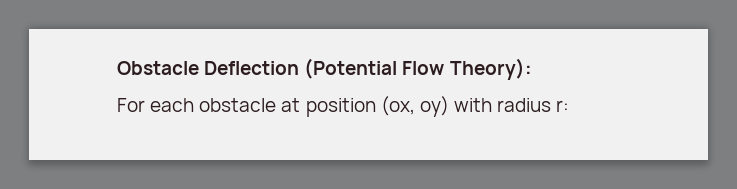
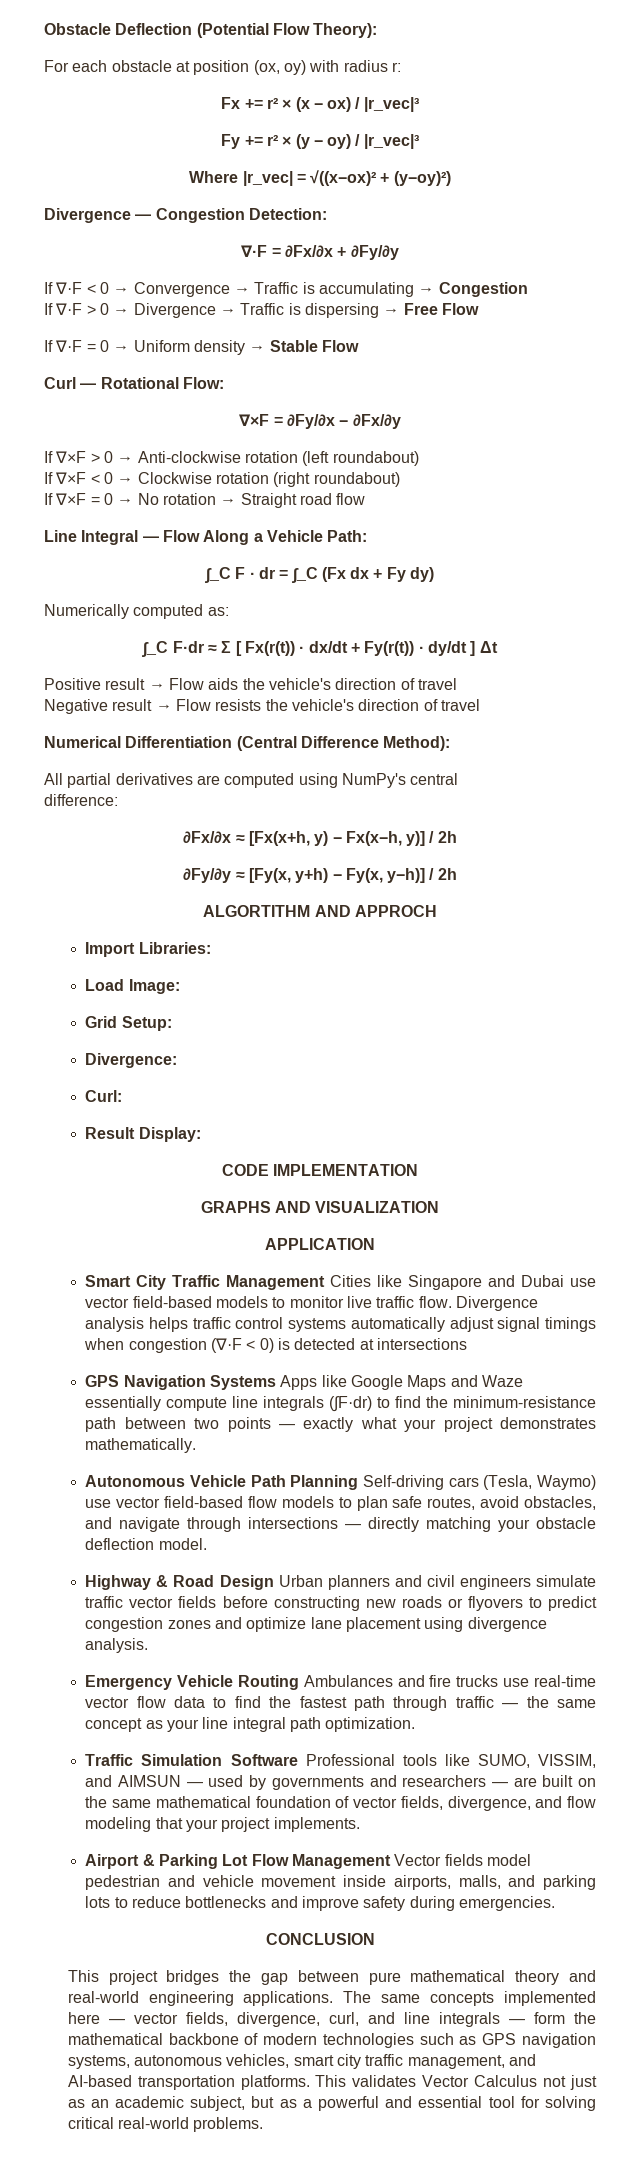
(570, 106) none -> [221,97,419,112] [221,134,419,149] [189,170,451,186] [44,208,327,223] [241,245,399,260] [44,282,528,297] [44,303,479,318] [44,340,359,355] [44,377,224,389] [239,414,401,429] [44,451,419,466] [44,472,400,487] [44,493,366,508] [44,530,368,545] [203,567,435,583] [44,604,229,619] [141,641,498,657] [44,678,457,690] [44,699,480,714] [44,736,451,751] [44,773,459,788] [44,794,118,806] [183,831,457,846] [183,868,457,883] [203,905,437,917] [85,942,211,957] [85,979,180,994] [85,1016,172,1031] [85,1053,178,1068] [85,1090,123,1102] [85,1127,201,1142] [221,1164,419,1176] [200,1201,440,1213] [265,1238,375,1250] [85,1275,596,1290] [85,1296,538,1311] [85,1317,596,1332] [84,1338,467,1353] [85,1375,523,1390] [85,1396,596,1412] [85,1417,596,1432] [85,1438,197,1453] [85,1475,596,1490] [85,1496,597,1511] [85,1517,597,1532] [85,1538,207,1550] [85,1575,596,1590] [85,1596,597,1611] [85,1617,547,1632] [85,1638,149,1653] [85,1675,596,1690] [85,1696,596,1711] [85,1717,416,1732] [85,1754,596,1768] [85,1775,596,1790] [85,1796,596,1811] [85,1817,360,1832] [85,1854,531,1869] [85,1875,596,1890] [85,1896,555,1911] [265,1933,375,1945] [67,1970,596,1985] [67,1991,596,2006] [67,2012,596,2027] [67,2033,596,2048] [67,2054,536,2069] [67,2075,597,2090] [67,2096,596,2111] [67,2117,264,2132] // Fx += r² × (x − ox) / |r_vec|³ // Fy += r² × (y − oy) / |r_vec|³ // Where |r_vec| = √((x−ox)² + (y−oy)²) // Divergence — Congestion Detection: // ∇·F = ∂Fx/∂x + ∂Fy/∂y // If ∇·F < 0 → Convergence → Traffic is accumulating → Congestion // If ∇·F > 0 → Divergence → Traffic is dispersing → Free Flow // If ∇·F = 0 → Uniform density → Stable Flow // Curl — Rotational Flow: // ∇×F = ∂Fy/∂x − ∂Fx/∂y // If ∇×F > 0 → Anti-clockwise rotation (left roundabout) // If ∇×F < 0 → Clockwise rotation (right roundabout) // If ∇×F = 0 → No rotation → Straight road flow // Line Integral — Flow Along a Vehicle Path: // ∫_C F · dr = ∫_C (Fx dx + Fy dy) // Numerically computed as: // ∫_C F·dr ≈ Σ [ Fx(r(t)) · dx/dt + Fy(r(t)) · dy/dt ] Δt // Positive result → Flow aids the vehicle's direction of travel // Negative result → Flow resists the vehicle's direction of travel // Numerical Differentiation (Central Difference Method): // All partial derivatives are computed using NumPy's central // difference: // ∂Fx/∂x ≈ [Fx(x+h, y) − Fx(x−h, y)] / 2h // ∂Fy/∂y ≈ [Fy(x, y+h) − Fy(x, y−h)] / 2h // ALGORTITHM AND APPROCH // Import Libraries: // Load Image: // Grid Setup: // Divergence: // Curl: // Result Display: // CODE IMPLEMENTATION // GRAPHS AND VISUALIZATION // APPLICATION // Smart City Traffic Management Cities like Singapore and Dubai use vector field-based models to monitor live traffic flow. Divergence analysis helps traffic control systems automatically adjust signal timings when congestion (∇·F < 0) is detected at intersections // GPS Navigation Systems Apps like Google Maps and Waze essentially compute line integrals (∫F·dr) to find the minimum-resistance path between two points — exactly what your project demonstrates mathematically. // Autonomous Vehicle Path Planning Self-driving cars (Tesla, Waymo) use vector field-based flow models to plan safe routes, avoid obstacles, and navigate through intersections — directly matching your obstacle deflection model. // Highway & Road Design Urban planners and civil engineers simulate traffic vector fields before constructing new roads or flyovers to predict congestion zones and optimize lane placement using divergence analysis. // Emergency Vehicle Routing Ambulances and fire trucks use real-time vector flow data to find the fastest path through traffic — the same concept as your line integral path optimization. // Traffic Simulation Software Professional tools like SUMO, VISSIM, and AIMSUN — used by governments and researchers — are built on the same mathematical foundation of vector fields, divergence, and flow modeling that your project implements. // Airport & Parking Lot Flow Management Vector fields model pedestrian and vehicle movement inside airports, malls, and parking lots to reduce bottlenecks and improve safety during emergencies. // CONCLUSION // This project bridges the gap between pure mathematical theory and real-world engineering applications. The same concepts implemented here — vector fields, divergence, curl, and line integrals — form the mathematical backbone of modern technologies such as GPS navigation systems, autonomous vehicles, smart city traffic management, and AI-based transportation platforms. This validates Vector Calculus not just as an academic subject, but as a powerful and essential tool for solving critical real-world problems.

